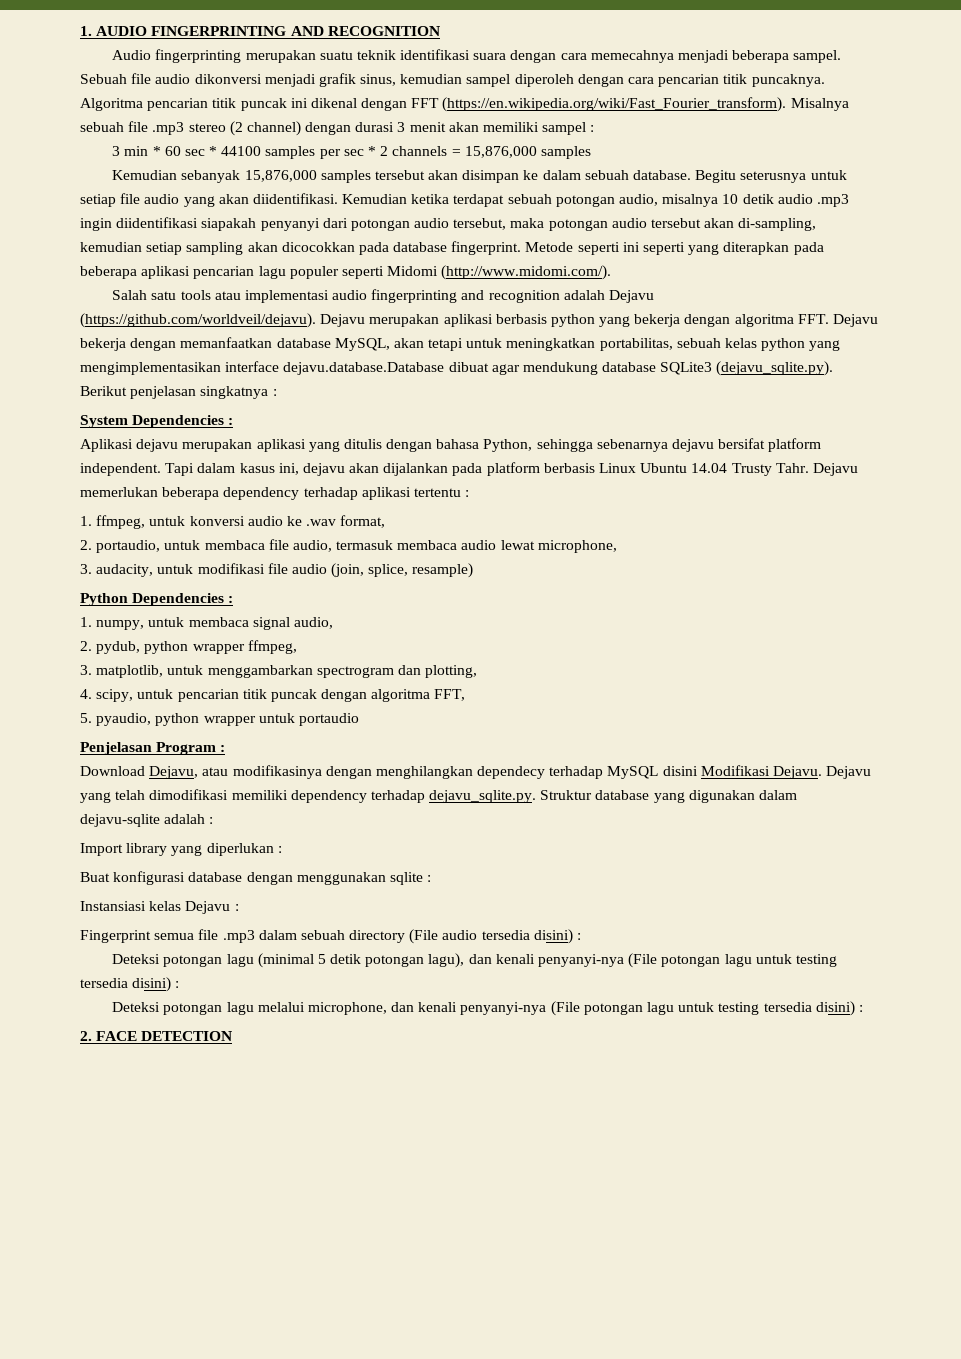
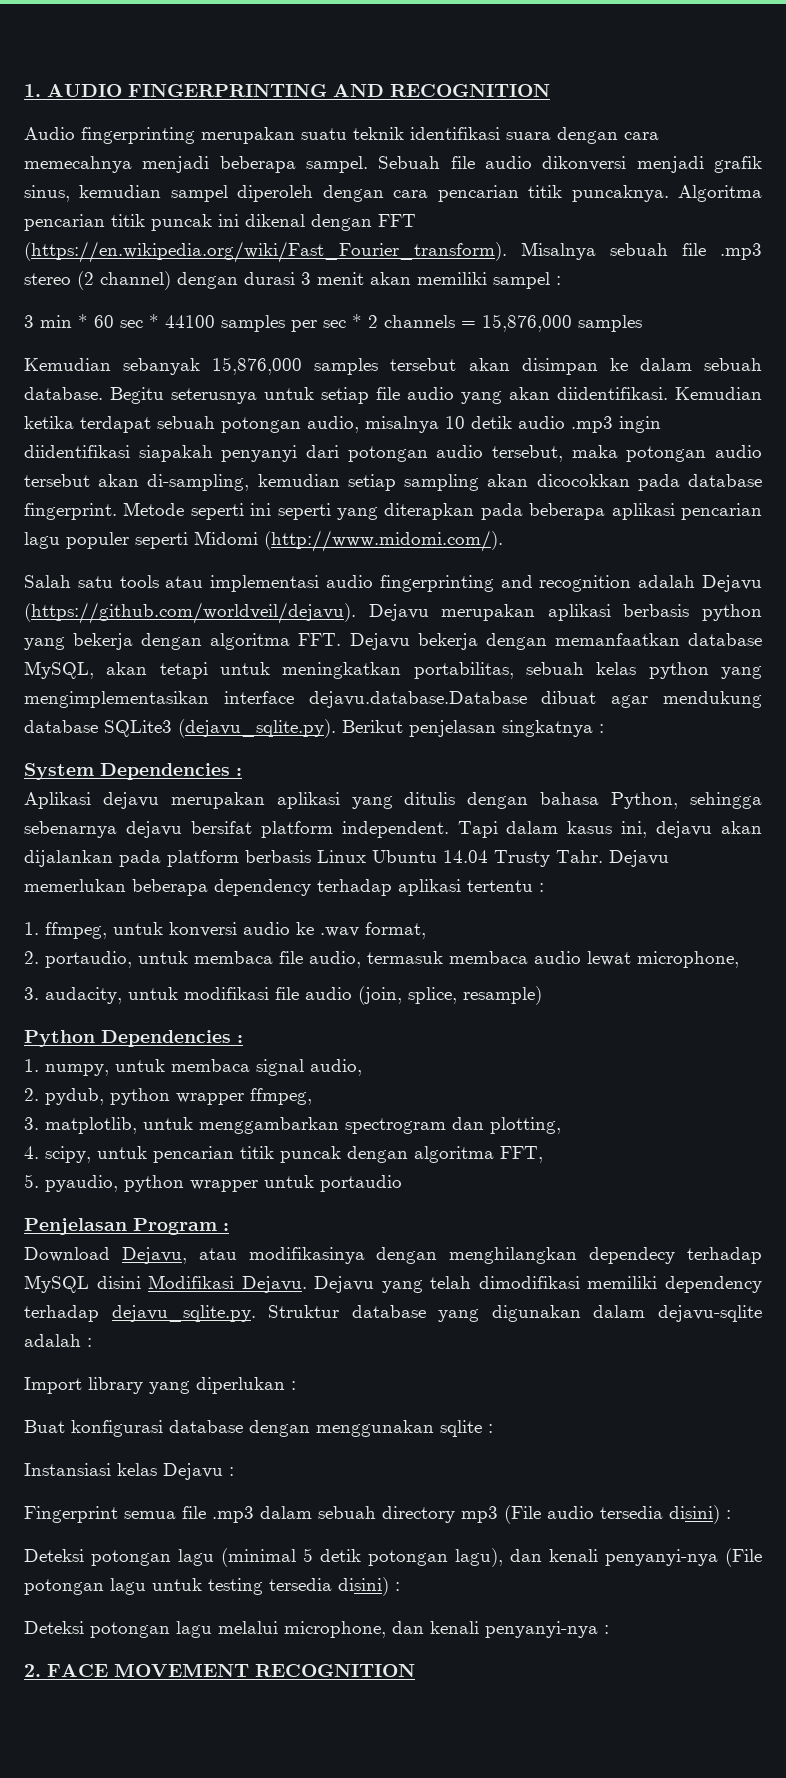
(406, 936) none -> [461,1506,498,1523] mp3
[550,1001,855,1016] (File potongan lagu untuk testing tersedia disini) -> (598, 1629) none
[141,1031,233,1041] DETECTION -> [114,1663,415,1677] MOVEMENT RECOGNITION

